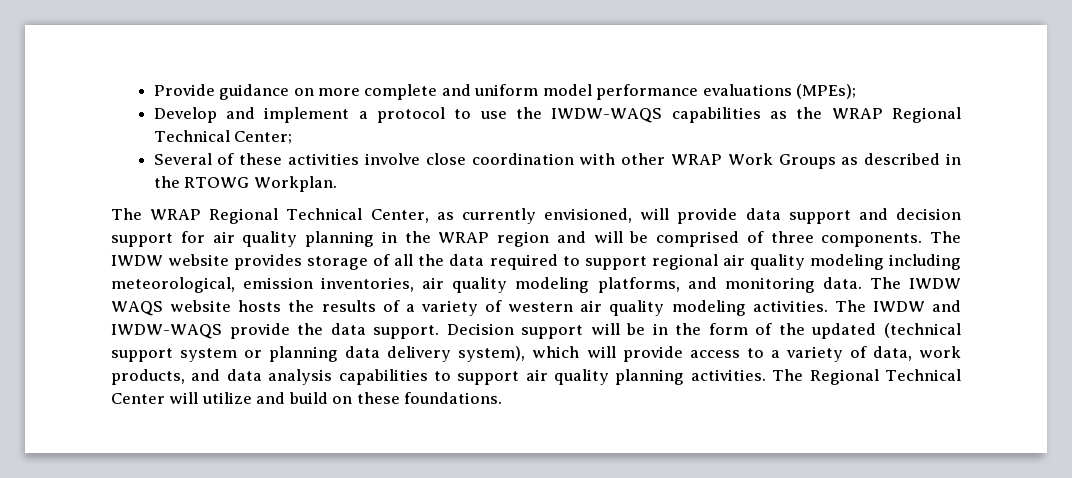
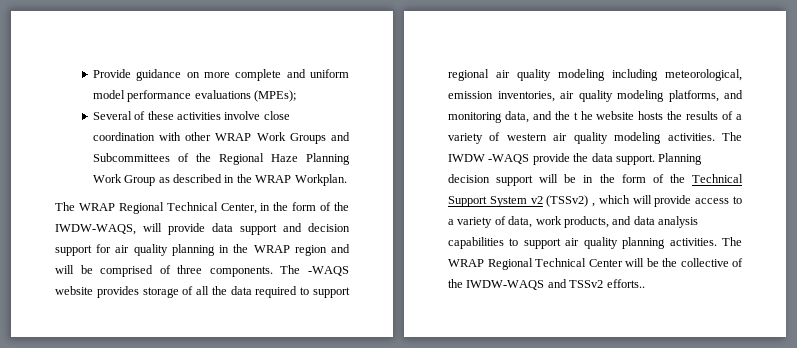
[153,107,961,123] [153,130,293,144] // Develop and implement a protocol to use the IWDW-WAQS capabilities as the WRAP Regional Technical Center; -> (297, 96) none
(836, 161) none -> [331,132,350,141] [92,153,350,165] [92,174,156,186] and Subcommittees of the Regional Haze Planning Work Group
[184,177,250,188] RTOWG -> [255,175,292,183] WRAP
[436,208,633,224] as currently envisioned, -> [260,202,349,211] [55,224,136,235] in the form of the IWDW-WAQS,
[111,255,163,266] IWDW -> [308,266,349,276] -WAQS
[822,277,962,289] [111,301,163,316] data. The IWDW WAQS -> [504,111,593,123] data, and the t he
[932,300,961,312] [111,324,222,339] and IWDW-WAQS -> [488,154,530,164] -WAQS
[446,323,514,335] Decision -> [658,153,703,165] [448,174,490,183] Planning decision
[811,323,961,339] [111,346,526,362] updated (technical support system or planning data delivery system), -> [692,174,743,183] [448,195,596,207] Technical Support System v2 (TSSv2) ,
(804, 375) none -> [448,259,484,267] WRAP
[201,392,503,404] utilize and build on these foundations. -> [646,258,743,267] [448,279,645,290] be the collective of the IWDW-WAQS and TSSv2 efforts..

